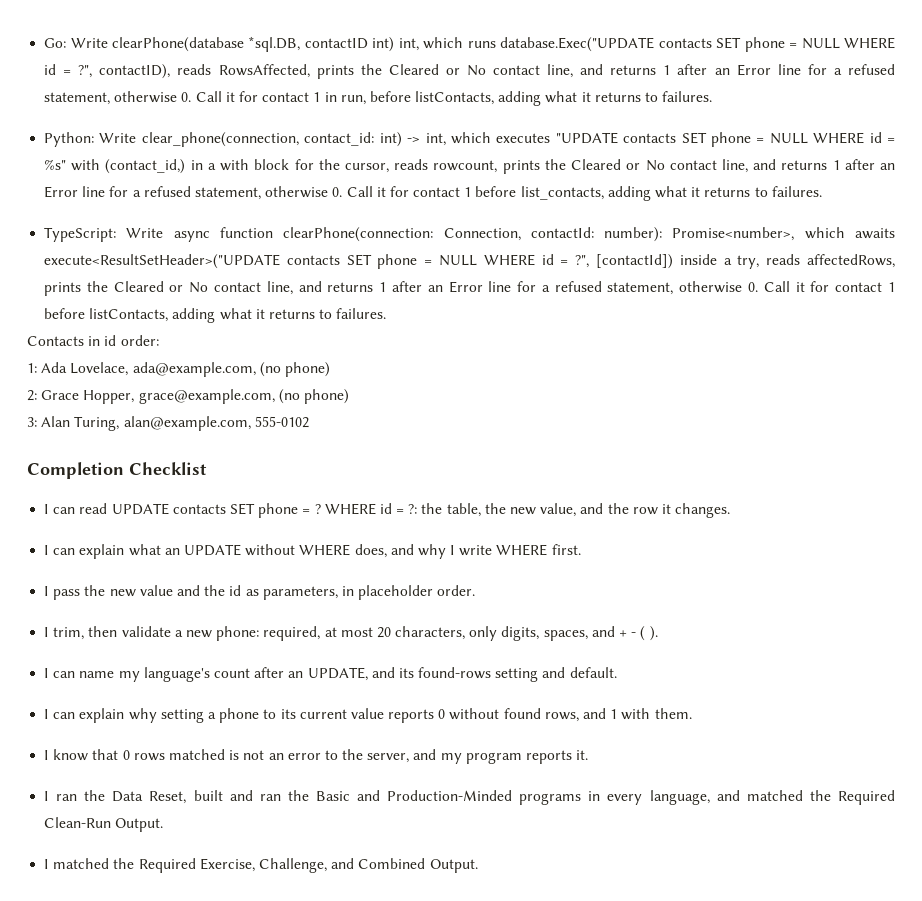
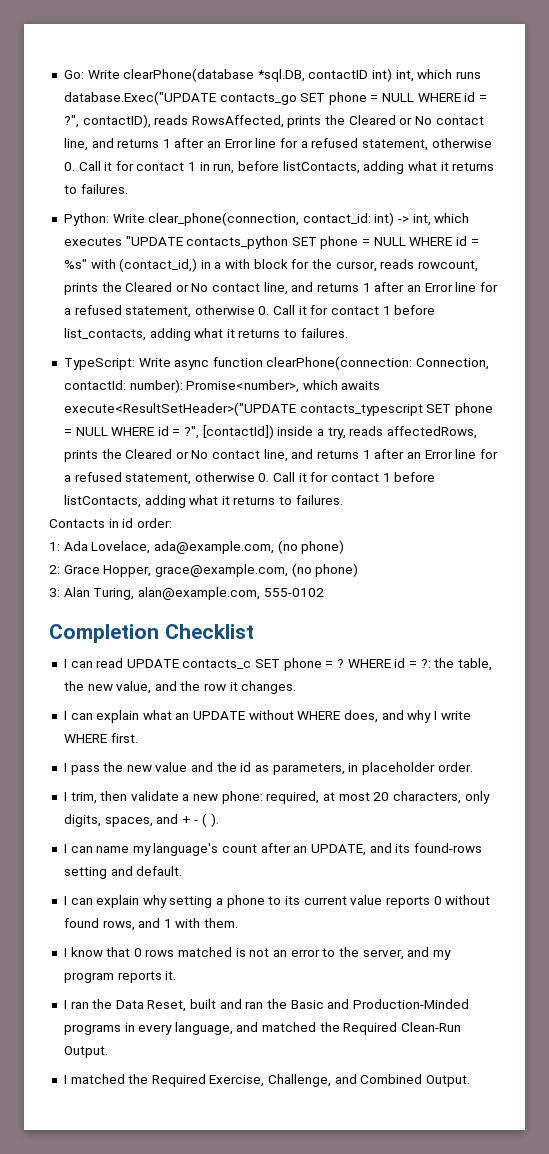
[658,38,712,48] contacts -> [219,93,297,105] contacts_go
[623,133,677,143] contacts -> [186,236,289,249] contacts_python
[286,255,340,265] contacts -> [299,404,423,416] contacts_typescript
[172,504,226,514] contacts -> [182,659,252,669] contacts_c

